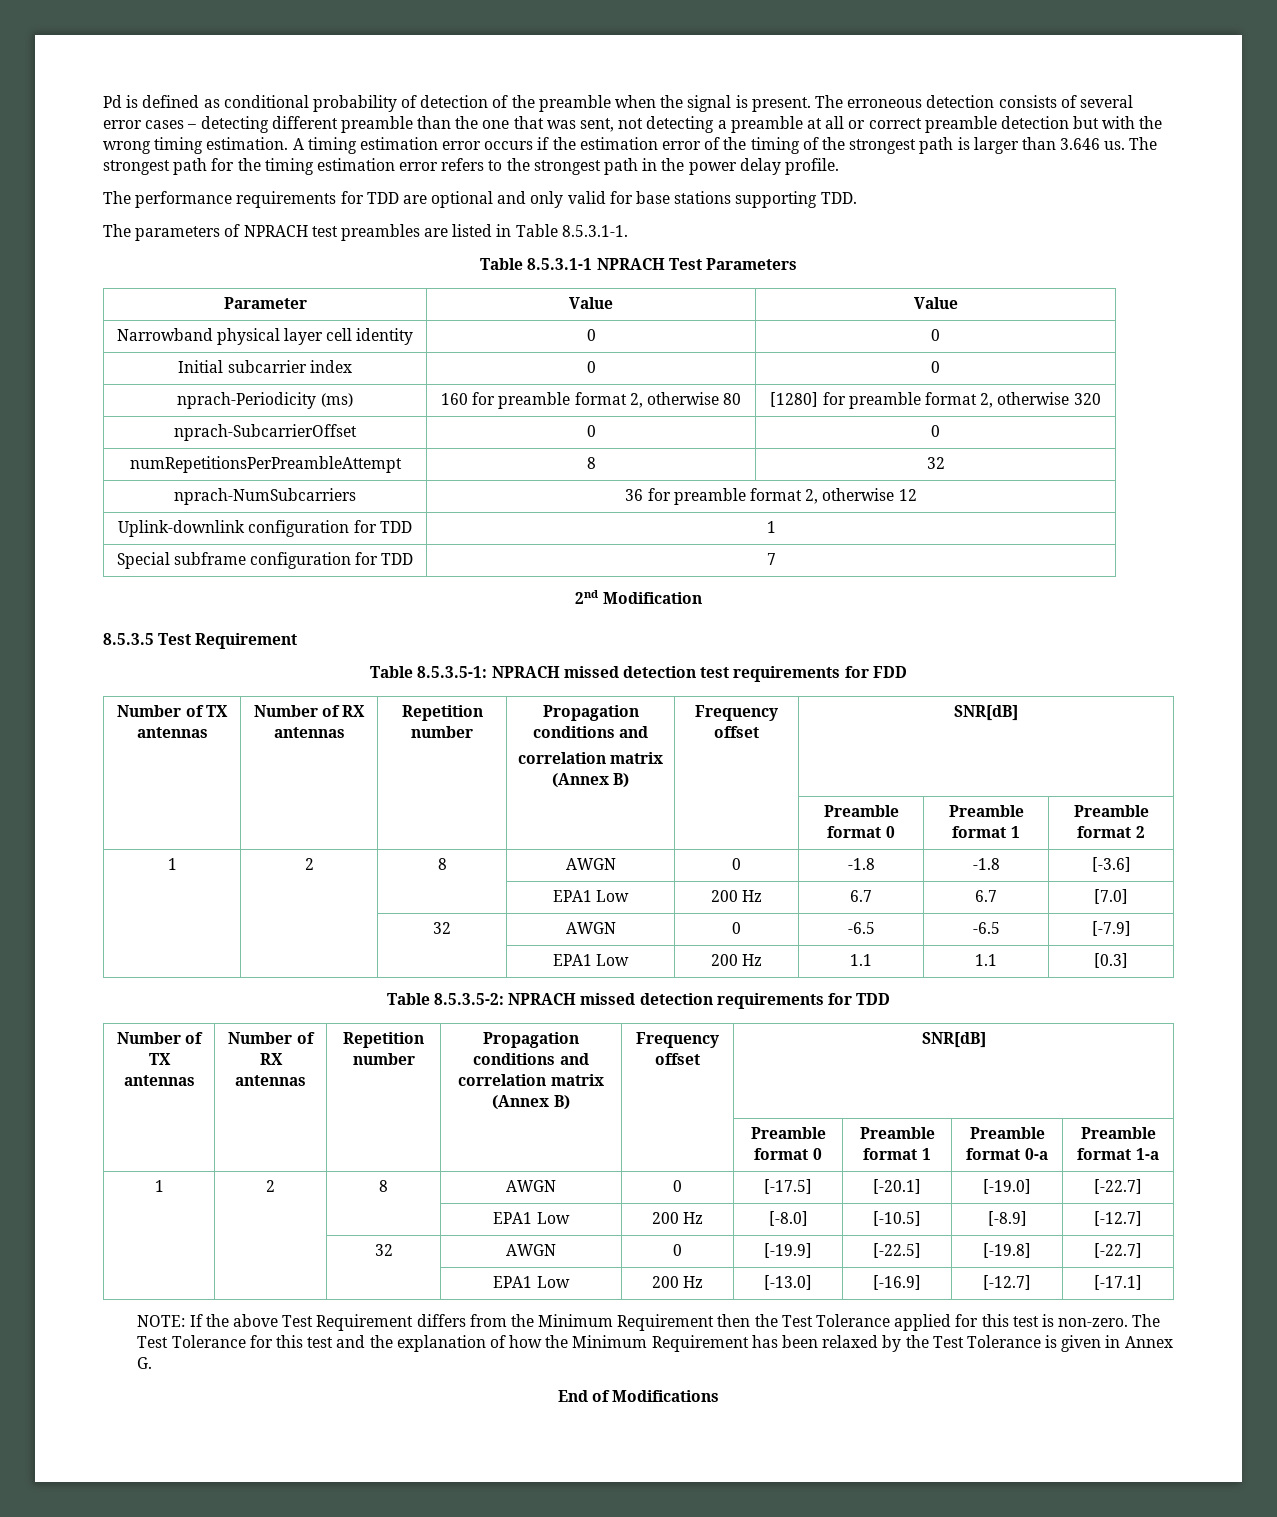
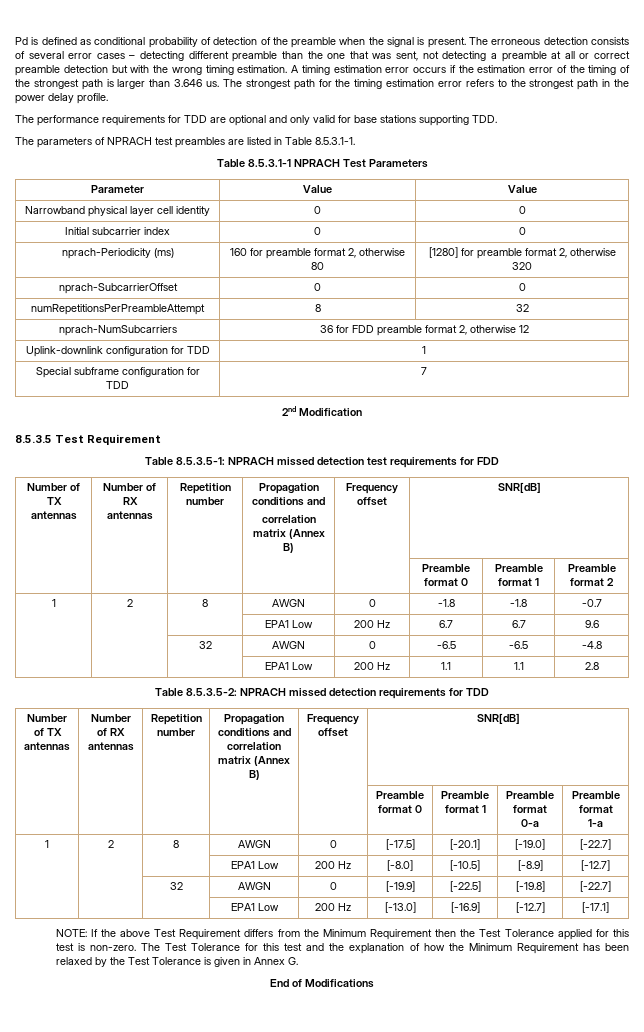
(671, 494) none -> [351,325,374,333] FDD
[1091,857,1131,872] [-3.6] -> [581,599,602,607] -0.7
[1094,889,1128,904] [7.0] -> [584,620,599,628] 9.6
[1091,921,1131,936] [-7.9] -> [581,641,602,649] -4.8
[1094,953,1128,968] [0.3] -> [584,662,599,670] 2.8

